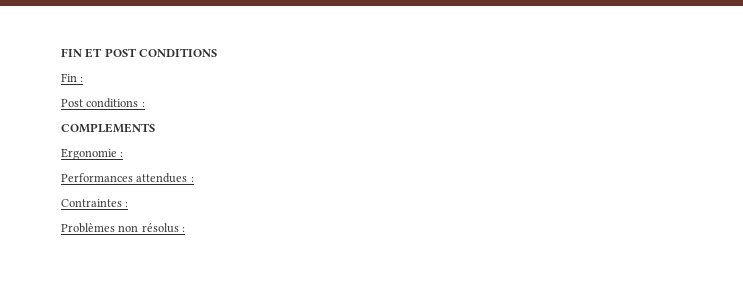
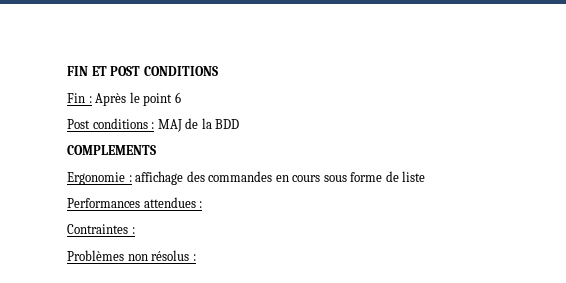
(84, 79) none -> [95,92,181,106] Après le point 6
(145, 104) none -> [157,118,240,132] MAJ de la BDD
(124, 154) none -> [135,171,426,185] affichage des commandes en cours sous forme de liste

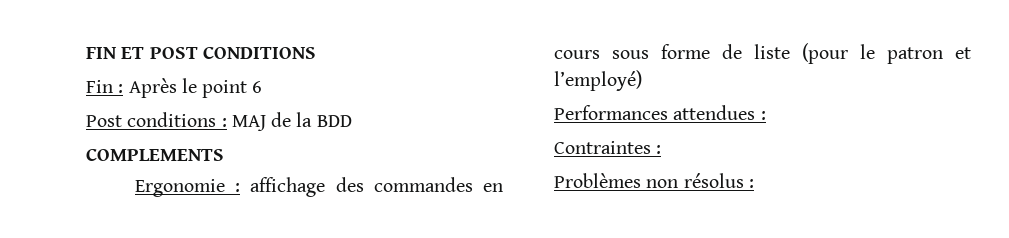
(426, 176) none -> [802,43,971,64] [554,70,642,91] (pour le patron et l’employé)

